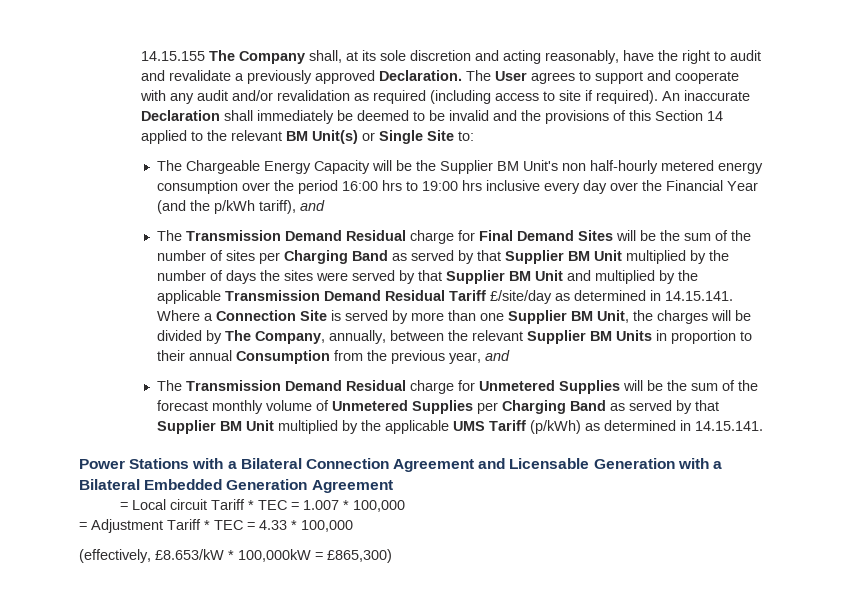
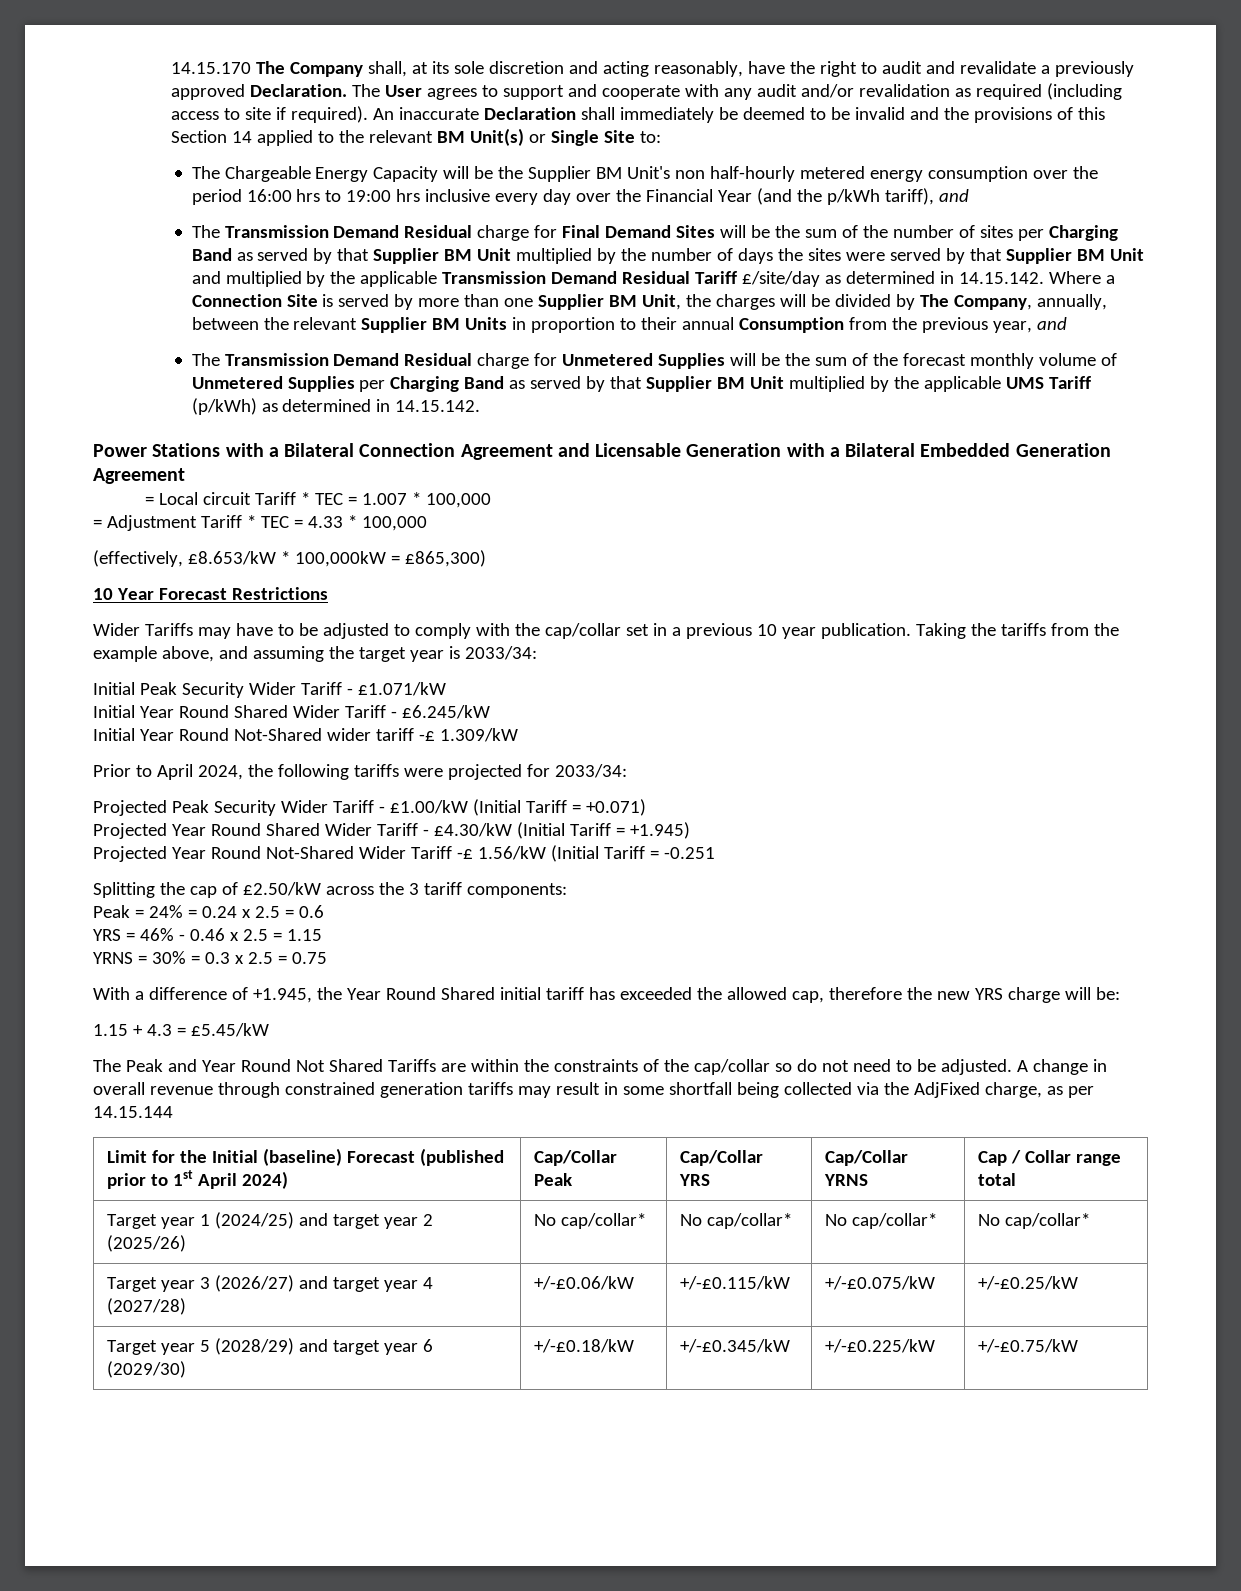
[140,51,205,61] 14.15.155 -> [171,62,252,74] 14.15.170
[664,291,733,301] 14.15.141. -> [959,272,1045,284] 14.15.142.
[694,421,763,431] 14.15.141. -> [395,400,481,412] 14.15.142.
(392, 556) none -> [93,587,328,600] [93,623,1119,639] [93,646,537,662] [93,682,446,698] [93,705,490,719] [93,728,518,742] [93,764,627,780] [93,799,646,816] [93,822,690,839] [93,845,715,862] [93,882,567,898] [93,905,324,918] [93,928,322,941] [93,951,327,964] [93,987,1120,1003] [93,1023,269,1037] [93,1059,1107,1075] [93,1082,1094,1098] [93,1106,173,1118] [107,1148,505,1166] [107,1170,289,1189] [534,1150,618,1166] [534,1173,573,1186] [680,1150,764,1166] [679,1174,711,1186] [825,1150,909,1166] [824,1174,869,1186] [978,1150,1122,1166] [978,1173,1017,1186] [107,1212,434,1229] [107,1235,187,1252] [534,1213,647,1229] [680,1213,793,1229] [825,1213,938,1229] [978,1213,1091,1229] [107,1275,434,1292] [107,1298,187,1315] [534,1276,635,1290] [680,1276,791,1290] [825,1276,936,1290] [978,1276,1079,1290] [107,1338,434,1355] [107,1361,187,1378] [534,1339,635,1353] [680,1339,791,1353] [825,1339,936,1353] [978,1339,1079,1353] // 10 Year Forecast Restrictions // Wider Tariffs may have to be adjusted to comply with the cap/collar set in a previous 10 year publication. Taking the tariffs from the example above, and assuming the target year is 2033/34: // Initial Peak Security Wider Tariff - £1.071/kW // Initial Year Round Shared Wider Tariff - £6.245/kW // Initial Year Round Not-Shared wider tariff -£ 1.309/kW // Prior to April 2024, the following tariffs were projected for 2033/34: // Projected Peak Security Wider Tariff - £1.00/kW (Initial Tariff = +0.071) // Projected Year Round Shared Wider Tariff - £4.30/kW (Initial Tariff = +1.945) // Projected Year Round Not-Shared Wider Tariff -£ 1.56/kW (Initial Tariff = -0.251 // Splitting the cap of £2.50/kW across the 3 tariff components: // Peak = 24% = 0.24 x 2.5 = 0.6 // YRS = 46% - 0.46 x 2.5 = 1.15 // YRNS = 30% = 0.3 x 2.5 = 0.75 // With a difference of +1.945, the Year Round Shared initial tariff has exceeded the allowed cap, therefore the new YRS charge will be: // 1.15 + 4.3 = £5.45/kW // The Peak and Year Round Not Shared Tariffs are within the constraints of the cap/collar so do not need to be adjusted. A change in overall revenue through constrained generation tariffs may result in some shortfall being collected via the AdjFixed charge, as per 14.15.144 // Limit for the Initial (baseline) Forecast (published prior to 1st April 2024) | Cap/Collar Peak | Cap/Collar YRS | Cap/Collar YRNS | Cap / Collar range total // Target year 1 (2024/25) and target year 2 (2025/26) | No cap/collar* | No cap/collar* | No cap/collar* | No cap/collar* // Target year 3 (2026/27) and target year 4 (2027/28) | +/-£0.06/kW | +/-£0.115/kW | +/-£0.075/kW | +/-£0.25/kW // Target year 5 (2028/29) and target year 6 (2029/30) | +/-£0.18/kW | +/-£0.345/kW | +/-£0.225/kW | +/-£0.75/kW

